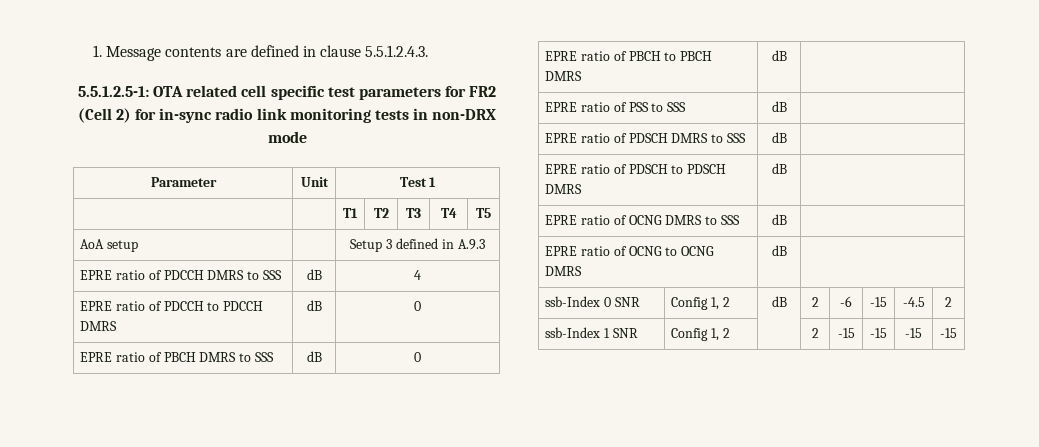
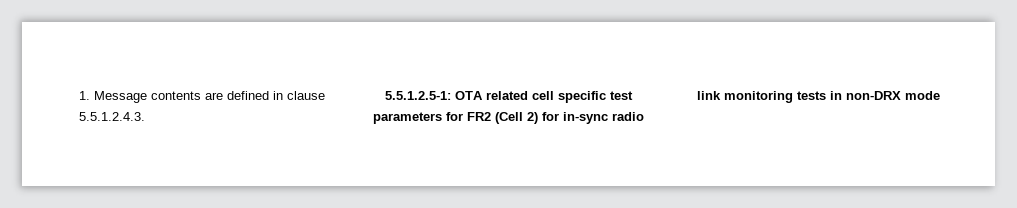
[150,177,217,187] [300,177,329,187] [399,177,437,187] [343,208,358,218] [373,208,389,218] [406,208,421,218] [440,208,457,218] [476,208,491,218] [80,239,139,252] [350,238,485,252] [80,270,282,280] [306,269,322,280] [414,270,422,280] [80,301,264,311] [80,321,118,331] [306,300,322,311] [414,301,422,311] [80,352,274,362] [306,351,322,362] [414,352,422,362] [545,51,713,61] [545,71,583,81] [771,50,787,61] [545,102,687,112] [771,101,787,112] [545,133,746,143] [771,132,787,143] [545,164,727,174] [545,184,583,194] [771,163,787,174] [545,215,740,225] [771,214,787,225] [545,246,715,256] [545,266,583,276] [771,245,787,256] [545,296,640,307] [671,297,730,310] [771,296,787,307] [811,297,819,307] [840,296,852,307] [870,297,887,307] [902,297,925,307] [945,297,952,307] [545,327,638,338] [671,328,730,341] [811,328,819,338] [837,328,855,338] [870,328,887,338] [905,328,922,338] [940,328,957,338] // Parameter | Unit | Test 1 // | | T1 | T2 | T3 | T4 | T5 // AoA setup | | Setup 3 defined in A.9.3 // EPRE ratio of PDCCH DMRS to SSS | dB | 4 // EPRE ratio of PDCCH to PDCCH DMRS | dB | 0 // EPRE ratio of PBCH DMRS to SSS | dB | 0 // EPRE ratio of PBCH to PBCH DMRS | dB | // EPRE ratio of PSS to SSS | dB | // EPRE ratio of PDSCH DMRS to SSS | dB | // EPRE ratio of PDSCH to PDSCH DMRS | dB | // EPRE ratio of OCNG DMRS to SSS | dB | // EPRE ratio of OCNG to OCNG DMRS | dB | // ssb-Index 0 SNR | Config 1, 2 | dB | 2 | -6 | -15 | -4.5 | 2 // ssb-Index 1 SNR | Config 1, 2 | | 2 | -15 | -15 | -15 | -15 -> (940, 95) none

